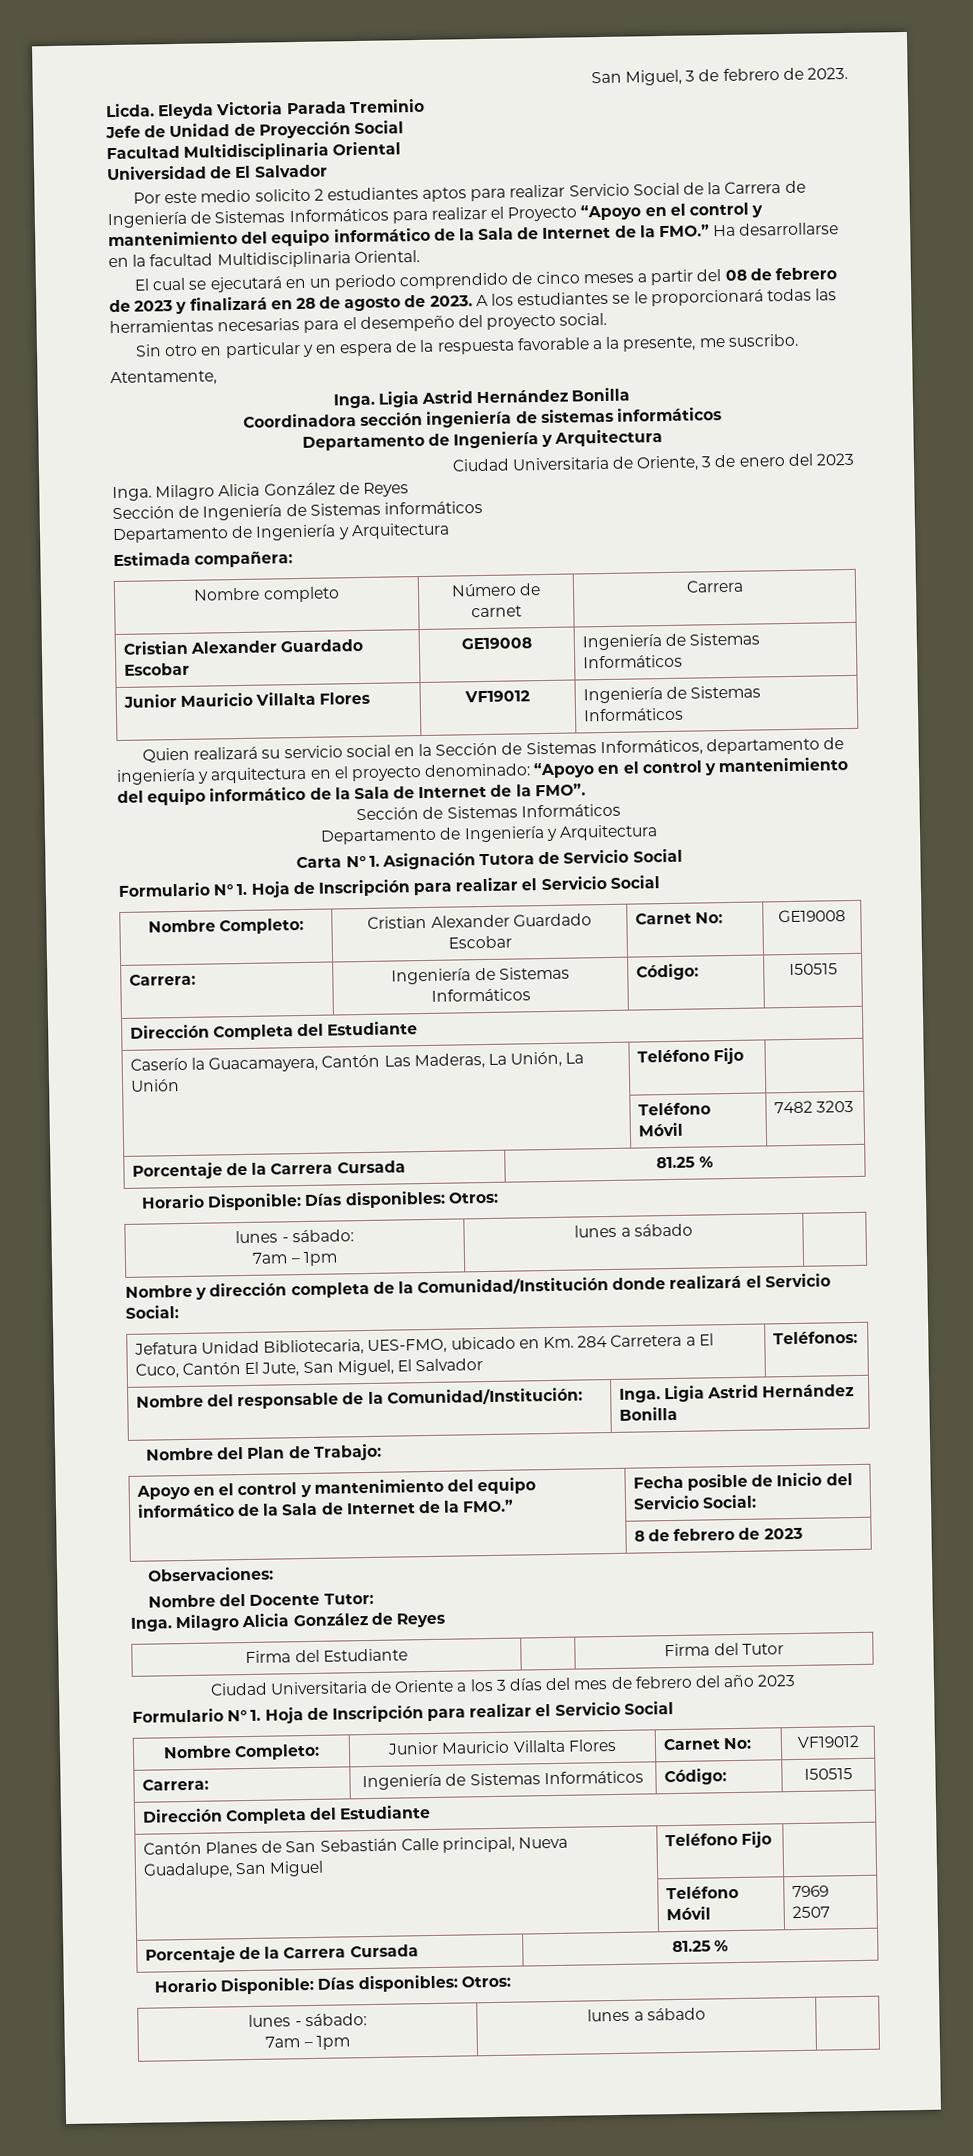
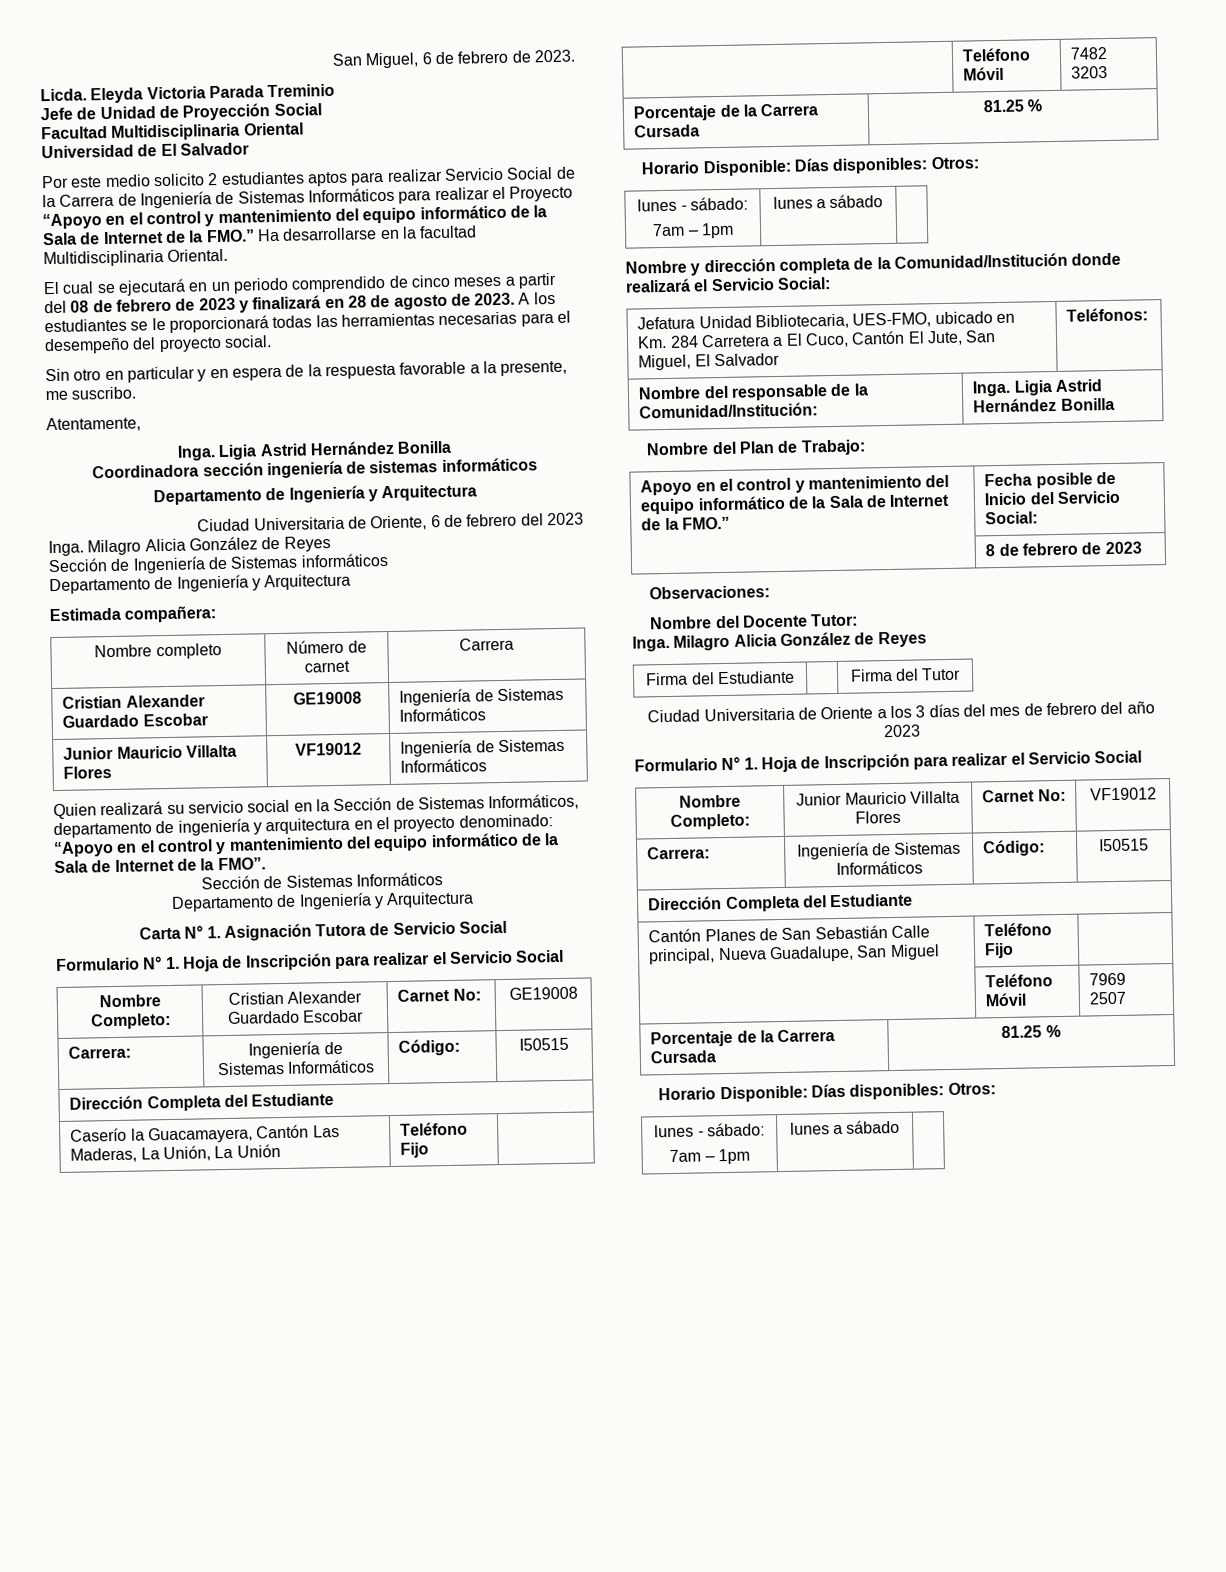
[590,69,696,86] San Miguel, 3 -> [332,52,432,69] San Miguel, 6
[701,454,786,468] 3 de enero -> [430,513,518,528] 6 de febrero

